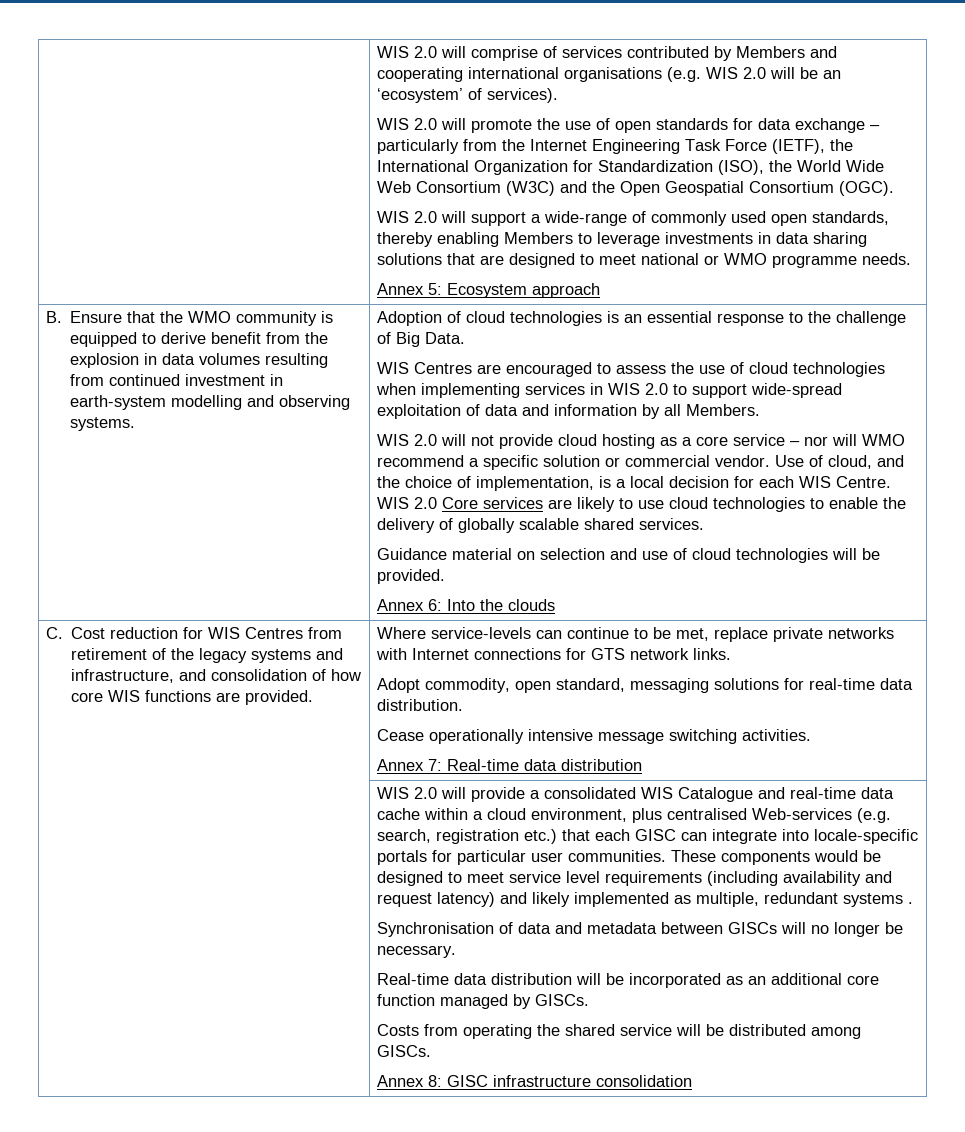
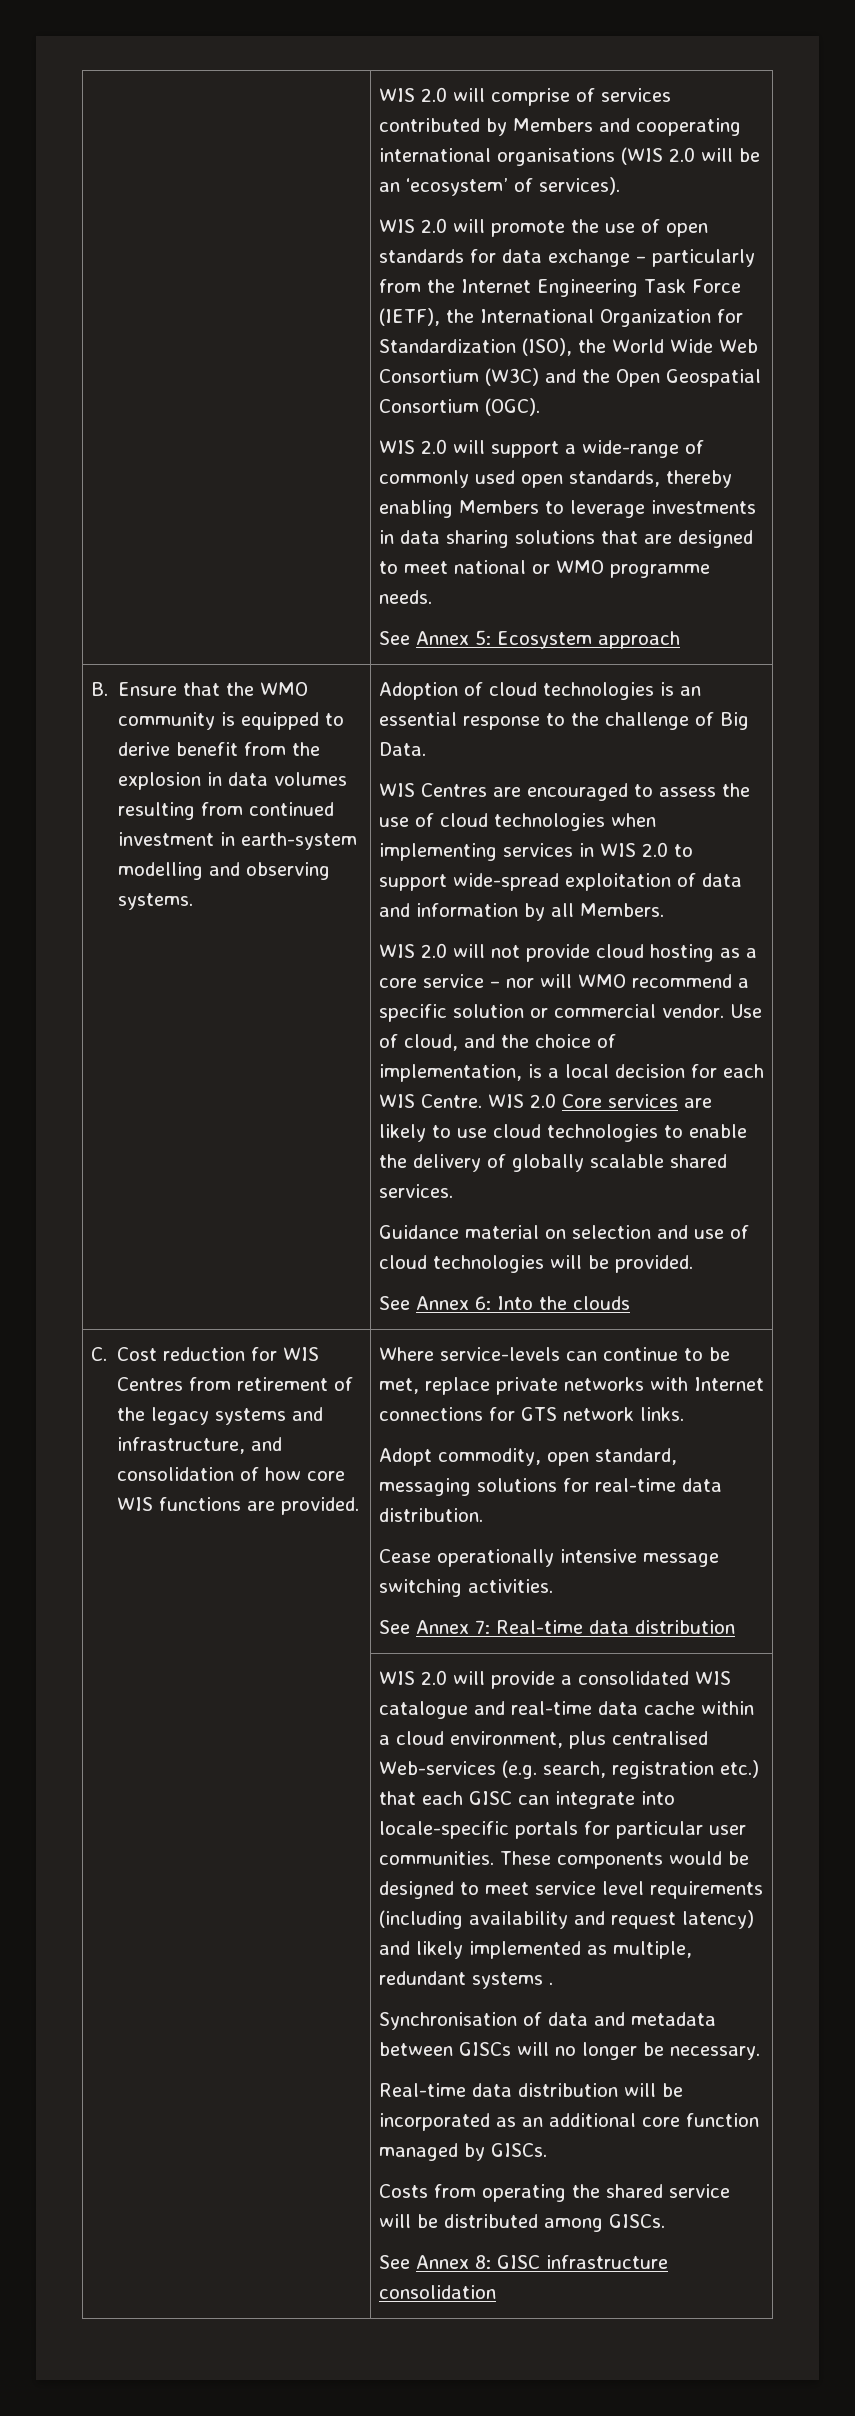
[666,67,738,82] (e.g. WIS -> [620,147,663,165] (WIS
(911, 259) none -> [378,631,410,645] See
(445, 576) none -> [378,1296,410,1310] See
(811, 735) none -> [378,1620,410,1634] See
[677,787,753,802] Catalogue -> [378,1701,468,1719] catalogue
(431, 1051) none -> [378,2255,410,2269] See

